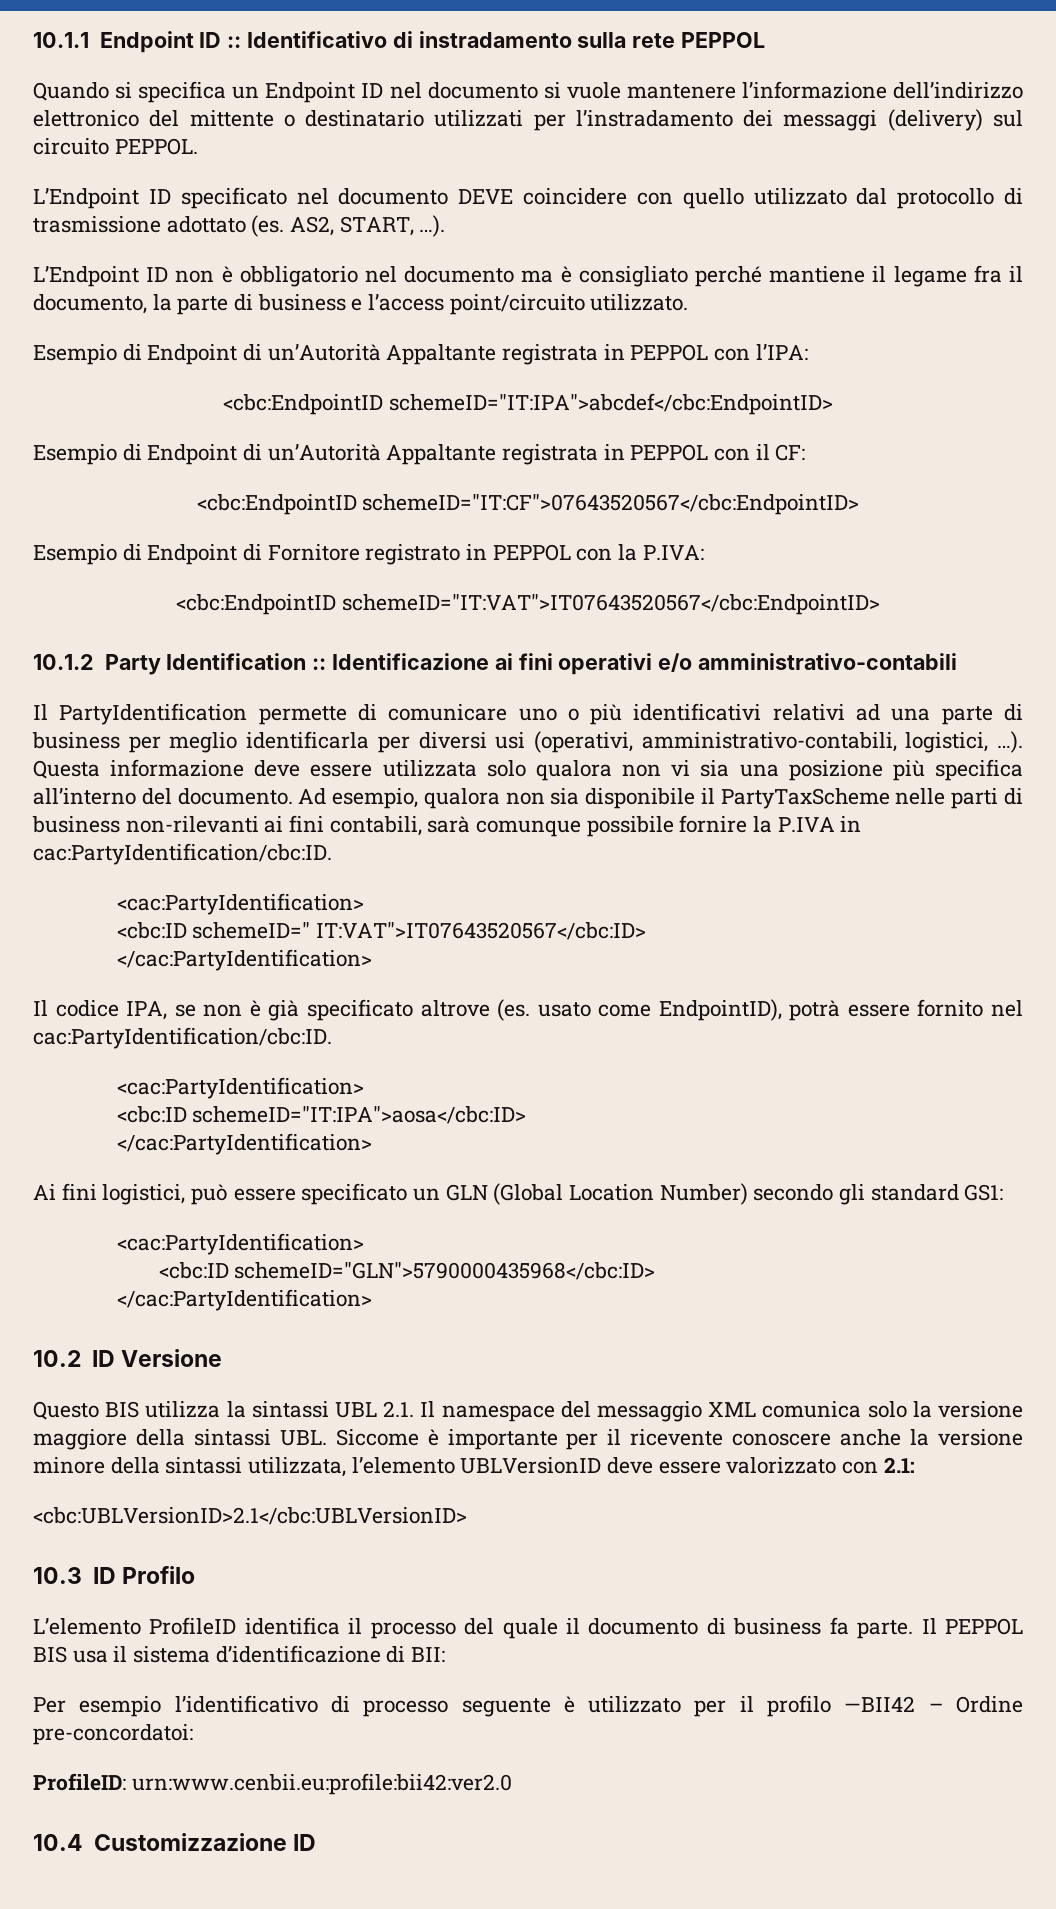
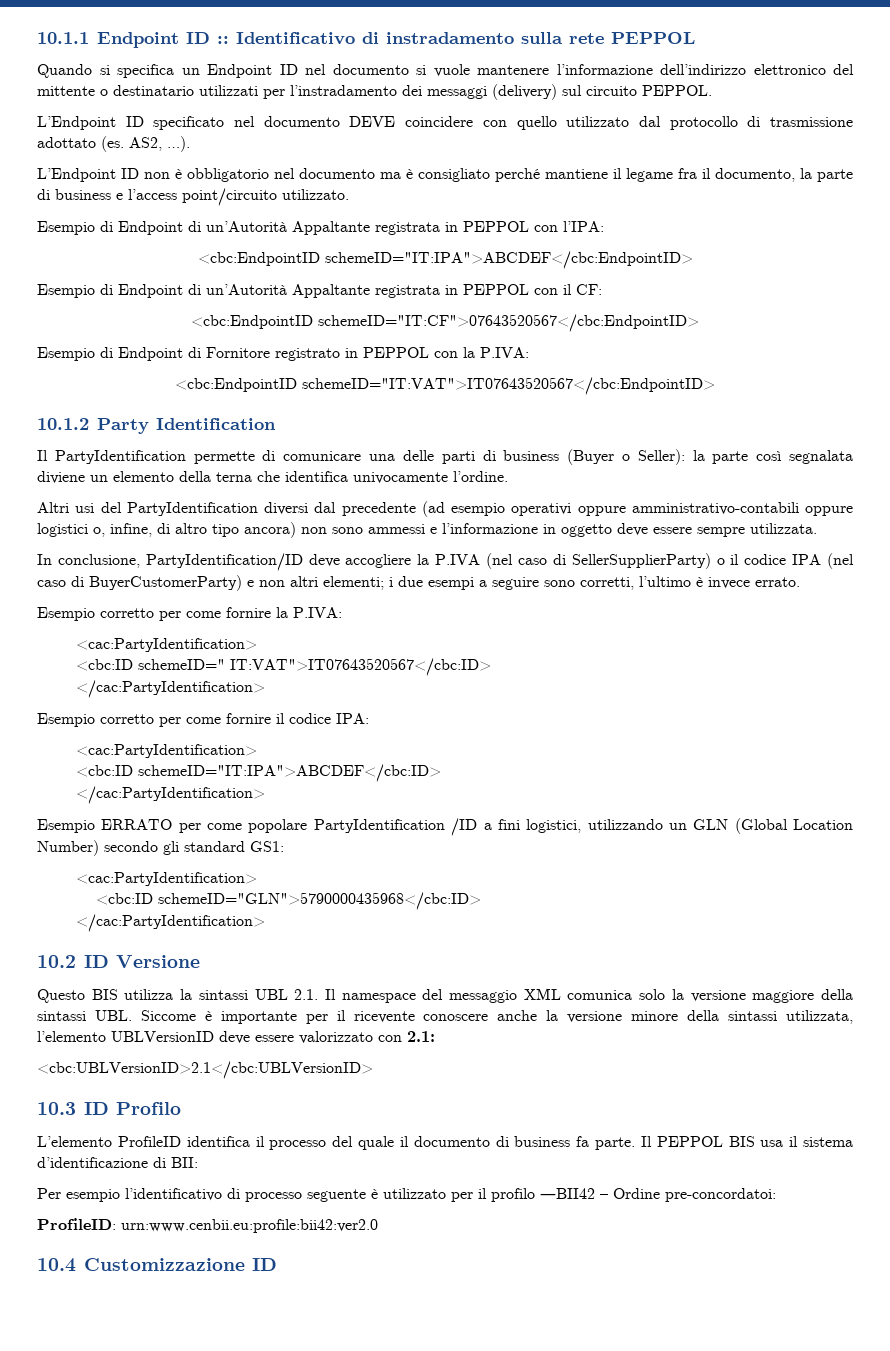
[339,216,414,236] START, -> (162, 144) none
[388,393,833,415] schemeID="IT:IPA">abcdef</cbc:EndpointID> -> [324,251,693,269] schemeID="IT:IPA">ABCDEF</cbc:EndpointID>
[312,653,957,675] :: Identificazione ai fini operativi e/o amministrativo-contabili -> (276, 424) none
[518,703,1023,725] [32,731,1023,753] [33,759,1024,781] [33,788,1023,809] [32,815,862,837] [33,843,332,865] uno o più identificativi relativi ad una parte di business per meglio identificarla per diversi usi (operativi, amministrativo-contabili, logistici, …). Questa informazione deve essere utilizzata solo qualora non vi sia una posizione più specifica all’interno del documento. Ad esempio, qualora non sia disponibile il PartyTaxScheme nelle parti di business non-rilevanti ai fini contabili, sarà comunque possibile fornire la P.IVA in cac:PartyIdentification/cbc:ID. -> [369,449,853,465] [37,471,508,484] [37,501,853,517] [37,522,817,538] [37,553,855,571] [37,575,800,591] [37,607,342,621] una delle parti di business (Buyer o Seller): la parte così segnalata diviene un elemento della terna che identifica univocamente l’ordine. // Altri usi del PartyIdentification diversi dal precedente (ad esempio operativi oppure amministrativo-contabili oppure logistici o, infine, di altro tipo ancora) non sono ammessi e l’informazione in oggetto deve essere sempre utilizzata. // In conclusione, PartyIdentification/ID deve accogliere la P.IVA (nel caso di SellerSupplierParty) o il codice IPA (nel caso di BuyerCustomerParty) e non altri elementi; i due esempi a seguire sono corretti, l’ultimo è invece errato. // Esempio corretto per come fornire la P.IVA:
[33,999,1023,1021] [33,1027,332,1049] [116,1077,364,1099] [116,1106,527,1124] [116,1133,372,1155] [33,1183,408,1205] Il codice IPA, se non è già specificato altrove (es. usato come EndpointID), potrà essere fornito nel cac:PartyIdentification/cbc:ID. // <cac:PartyIdentification> // <cbc:ID schemeID="IT:IPA">aosa</cbc:ID> // </cac:PartyIdentification> // Ai fini logistici, può essere specificato -> [37,713,369,727] [76,744,258,758] [76,764,442,782] [76,786,266,804] [37,818,663,836] Esempio corretto per come fornire il codice IPA: // <cac:PartyIdentification> // <cbc:ID schemeID="IT:IPA">ABCDEF</cbc:ID> // </cac:PartyIdentification> // Esempio ERRATO per come popolare PartyIdentification /ID a fini logistici, utilizzando

